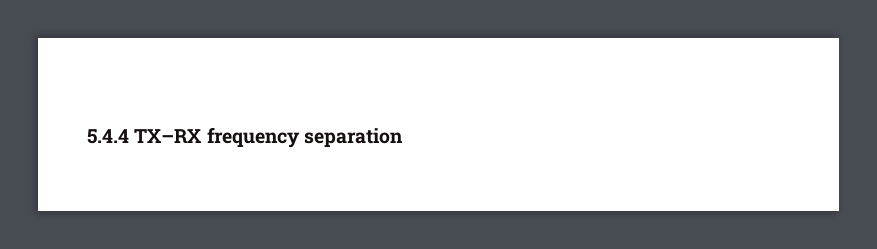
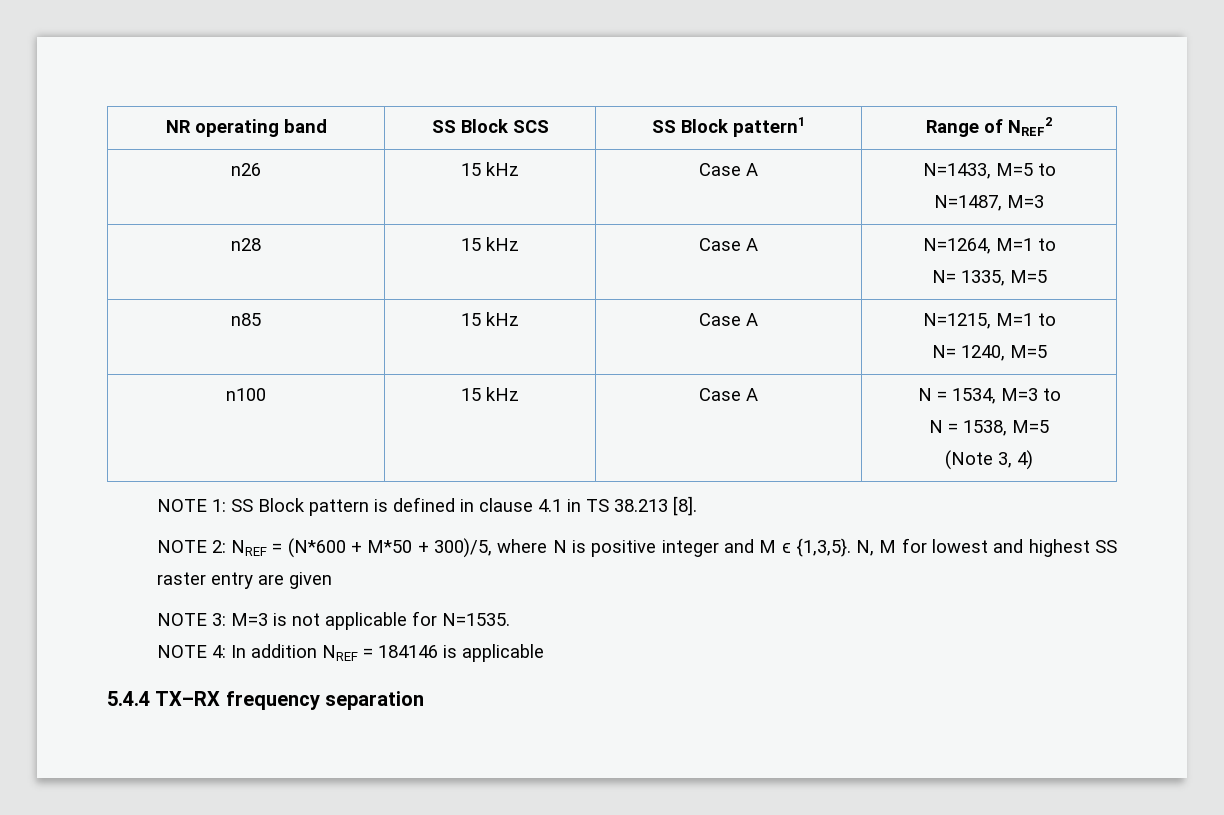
(87, 136) none -> [165,119,327,137] [431,119,549,133] [652,117,805,137] [926,117,1052,137] [231,163,261,176] [461,162,519,176] [699,163,758,176] [922,163,1056,179] [934,195,1044,211] [231,238,261,251] [461,237,519,251] [699,238,758,251] [922,238,1056,254] [931,270,1047,286] [231,313,261,326] [461,312,519,326] [699,313,758,326] [922,313,1056,329] [931,345,1047,361] [226,388,266,401] [461,387,519,401] [699,388,758,401] [917,388,1061,404] [929,420,1049,436] [945,450,1033,470] [156,496,697,516] [156,538,1118,558] [156,572,332,589] [156,611,510,630] [156,644,544,662] NR operating band | SS Block SCS | SS Block pattern1 | Range of NREF2 // n26 | 15 kHz | Case A | N=1433, M=5 to // N=1487, M=3 // n28 | 15 kHz | Case A | N=1264, M=1 to // N= 1335, M=5 // n85 | 15 kHz | Case A | N=1215, M=1 to // N= 1240, M=5 // n100 | 15 kHz | Case A | N = 1534, M=3 to // N = 1538, M=5 // (Note 3, 4) // NOTE 1: SS Block pattern is defined in clause 4.1 in TS 38.213 [8]. // NOTE 2: NREF = (N*600 + M*50 + 300)/5, where N is positive integer and M ϵ {1,3,5}. N, M for lowest and highest SS raster entry are given // NOTE 3: M=3 is not applicable for N=1535. // NOTE 4: In addition NREF = 184146 is applicable //

